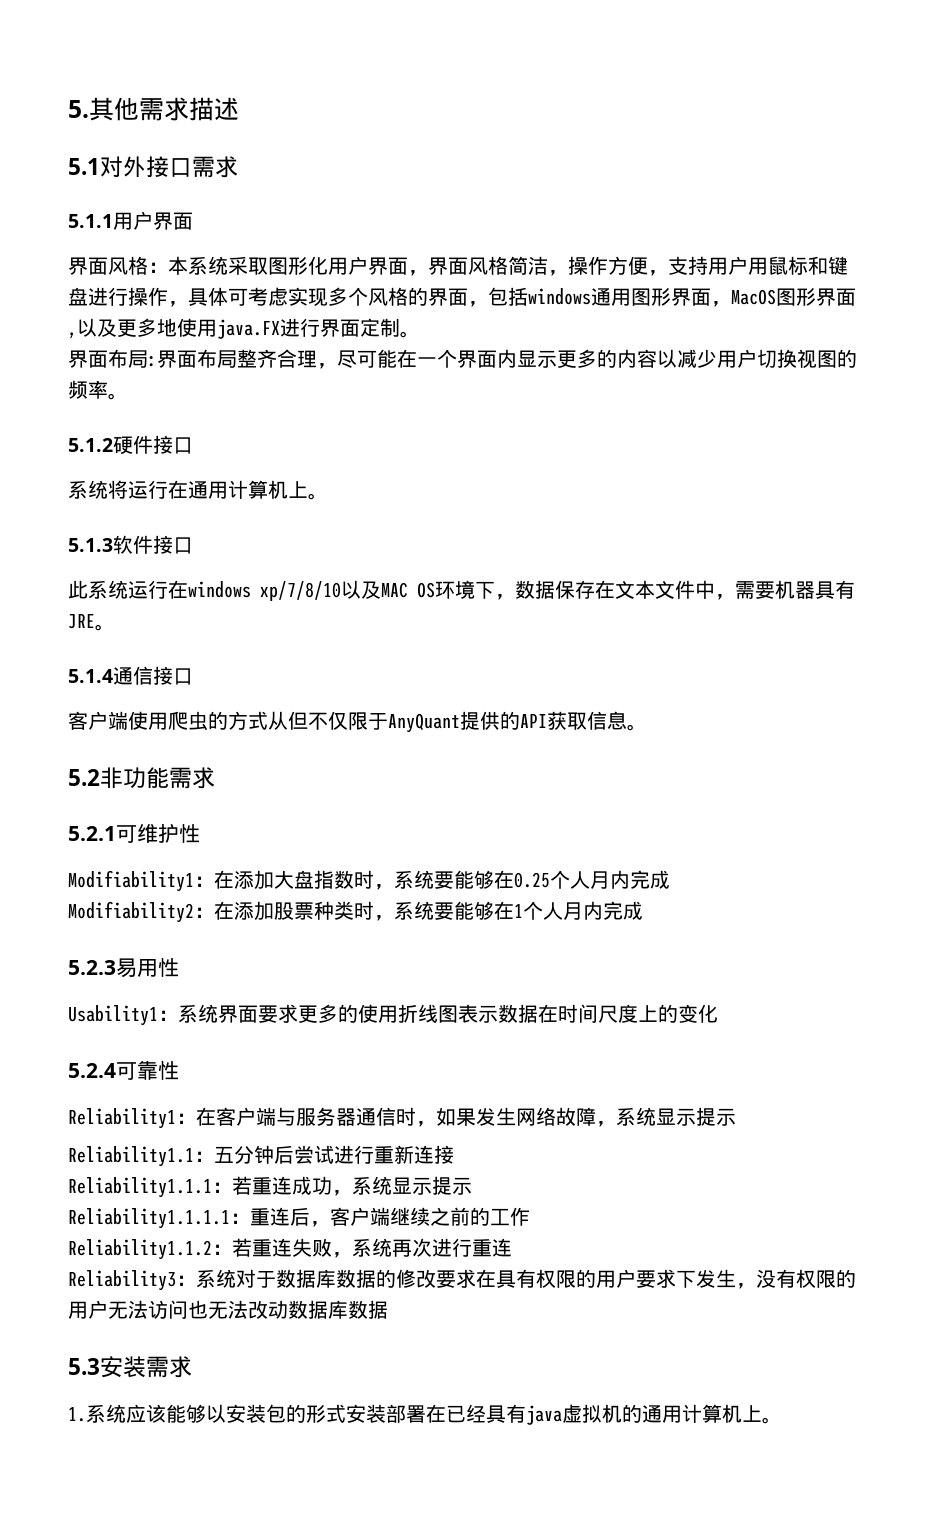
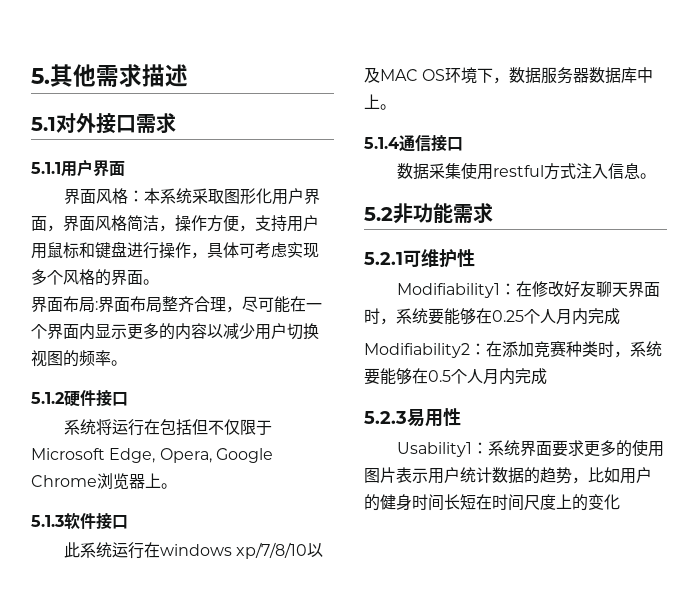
[468,287,856,307] [68,318,400,339] ，包括windows通用图形界面，MacOS图形界面,以及更多地使用java.FX进行界面定制 -> (143, 277) none
[188,480,288,499] 通用计算机 -> [159,419,272,435] [31,448,273,463] [31,473,145,489] 包括但不仅限于Microsoft Edge, Opera, Google Chrome浏览器
[555,580,855,600] [68,614,115,631] [68,666,193,685] [68,711,587,733] 保存在文本文件中，需要机器具有JRE。 // 5.1.4通信接口 // 客户端使用爬虫的方式从但不仅限于AnyQuant提供的API获取 -> [541,67,654,84] [364,94,396,110] [364,134,463,152] [396,163,608,180] 服务器数据库中上。 // 5.1.4通信接口 // 数据采集使用restful方式注入
[234,870,354,890] 添加大盘指数 -> [531,281,660,298] 修改好友聊天界面
[274,902,314,920] 股票 -> [534,340,566,358] 竞赛
[514,904,523,918] 1 -> [428,370,451,382] 0.5
[398,1004,538,1023] 折线图表示数据 -> [364,467,652,484] [364,494,476,511] 图片表示用户统计数据的趋势，比如用户的健身时间长短
[68,1060,179,1080] [68,1107,736,1129] [68,1145,454,1167] [68,1176,472,1198] [68,1207,530,1229] [68,1238,512,1260] [68,1269,856,1291] [68,1300,388,1319] [68,1356,192,1378] [68,1404,782,1425] // 5.2.4可靠性 // Reliability1：在客户端与服务器通信时，如果发生网络故障，系统显示提示 // Reliability1.1：五分钟后尝试进行重新连接 // Reliability1.1.1：若重连成功，系统显示提示 // Reliability1.1.1.1：重连后，客户端继续之前的工作 // Reliability1.1.2：若重连失败，系统再次进行重连 // Reliability3：系统对于数据库数据的修改要求在具有权限的用户要求下发生，没有权限的用户无法访问也无法改动数据库数据 // 5.3安装需求 // 1.系统应该能够以安装包的形式安装部署在已经具有java虚拟机的通用计算机上。 -> (620, 502) none

